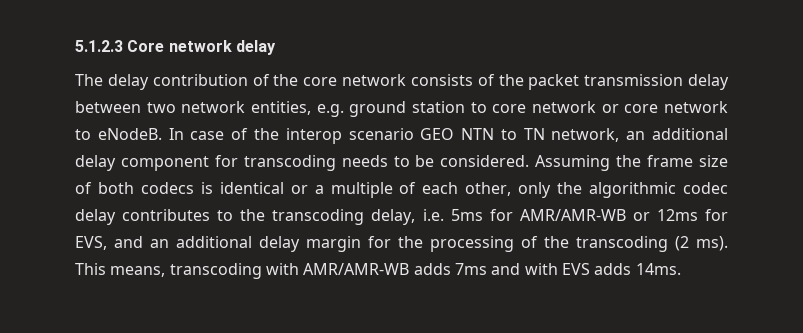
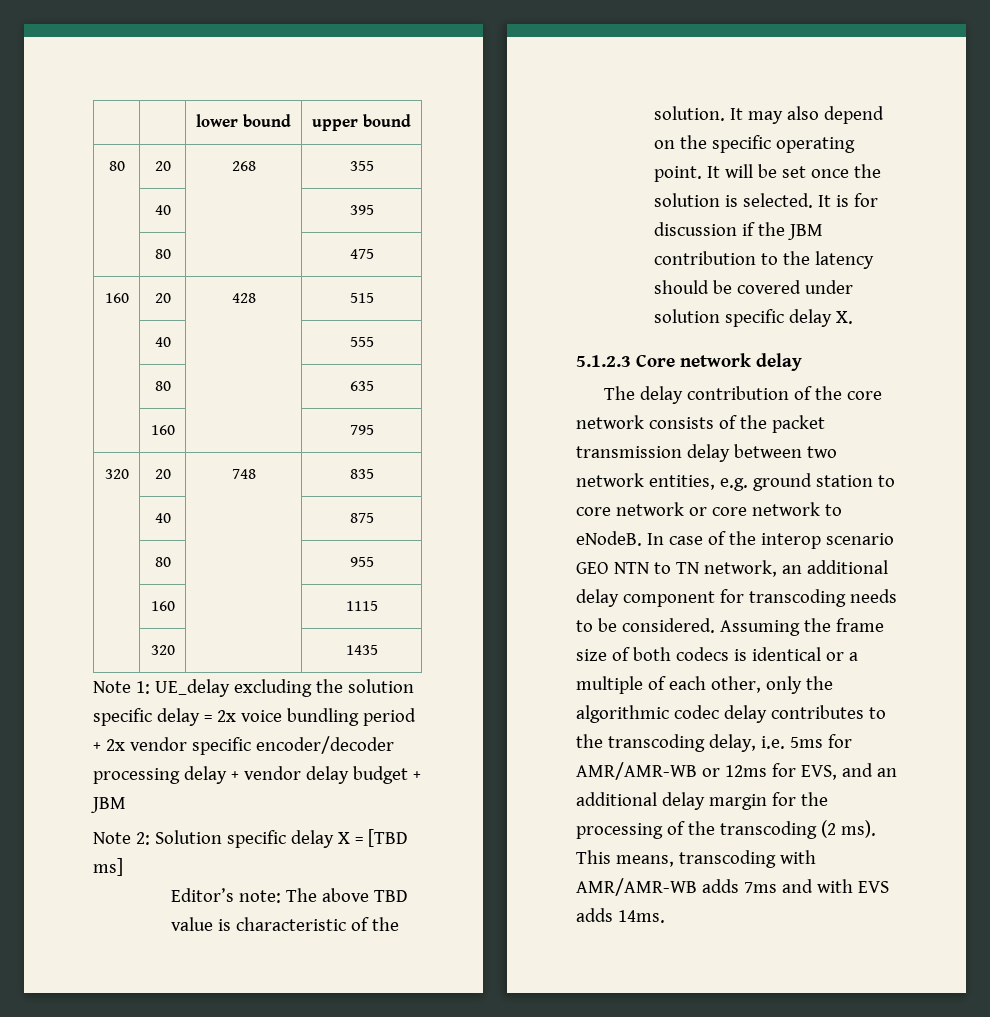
(75, 46) none -> [196,114,291,127] [312,114,411,131] [108,161,125,171] [154,161,171,171] [231,161,256,171] [349,161,374,171] [154,205,171,215] [349,205,374,215] [154,249,171,259] [349,249,374,259] [104,293,129,303] [154,293,171,303] [231,293,256,303] [349,293,374,303] [154,337,171,347] [349,337,374,347] [154,381,171,391] [349,381,374,391] [150,425,175,435] [349,425,374,435] [104,469,129,479] [154,469,171,479] [231,469,256,479] [349,469,374,479] [154,513,171,523] [349,513,374,523] [154,557,171,567] [349,557,374,567] [150,601,175,611] [345,601,378,611] [150,645,175,655] [345,645,378,655] [93,679,414,697] [93,708,416,726] [93,736,394,755] [93,766,421,784] [91,797,126,813] [93,829,408,848] [93,858,123,876] [170,888,408,903] [170,917,399,931] [653,106,884,124] [653,135,855,153] [653,164,881,182] [653,193,878,208] [653,222,823,240] [653,251,874,269] [653,280,853,294] [653,309,853,327] | | lower bound | upper bound // 80 | 20 | 268 | 355 // | 40 | | 395 // | 80 | | 475 // 160 | 20 | 428 | 515 // | 40 | | 555 // | 80 | | 635 // | 160 | | 795 // 320 | 20 | 748 | 835 // | 40 | | 875 // | 80 | | 955 // | 160 | | 1115 // | 320 | | 1435 // Note 1: UE_delay excluding the solution specific delay = 2x voice bundling period + 2x vendor specific encoder/decoder processing delay + vendor delay budget + JBM // Note 2: Solution specific delay X = [TBD ms] // Editor’s note: The above TBD value is characteristic of the solution. It may also depend on the specific operating point. It will be set once the solution is selected. It is for discussion if the JBM contribution to the latency should be covered under solution specific delay X. //

